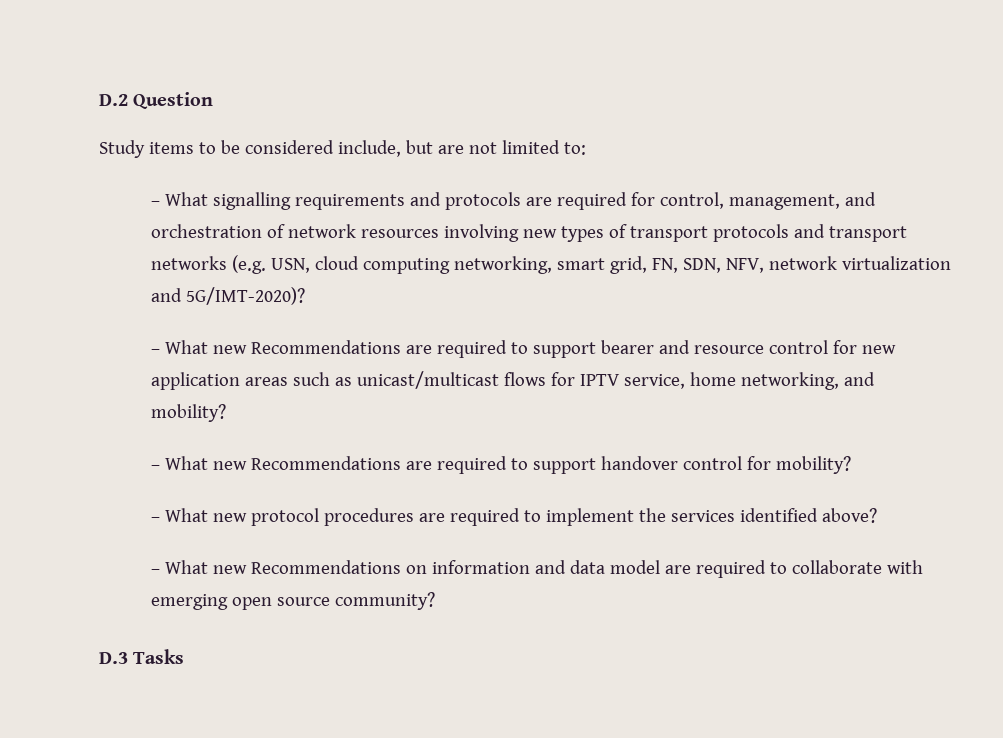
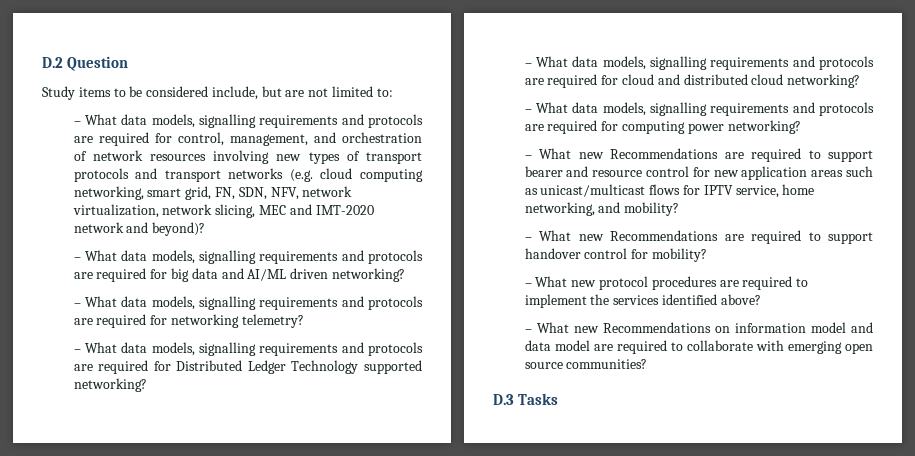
(208, 199) none -> [121,114,195,128] data models,
[270,258,310,273] USN, -> (313, 175) none
[841,256,951,270] [150,287,305,305] virtualization and 5G/IMT-2020)? -> [72,204,374,218] [73,222,206,236] [73,250,423,264] [73,268,405,282] [73,296,423,310] [73,314,304,328] [73,342,423,356] [73,360,422,374] [73,378,147,392] [524,56,874,70] [524,74,861,88] [524,102,874,116] [524,120,801,134] virtualization, network slicing, MEC and IMT-2020 network and beyond)? // – What data models, signalling requirements and protocols are required for big data and AI/ML driven networking? // – What data models, signalling requirements and protocols are required for networking telemetry? // – What data models, signalling requirements and protocols are required for Distributed Ledger Technology supported networking? // – What data models, signalling requirements and protocols are required for cloud and distributed cloud networking? // – What data models, signalling requirements and protocols are required for computing power networking?
(530, 567) none -> [810,322,846,333] model
[334,592,435,610] community? -> [566,359,648,369] communities?

